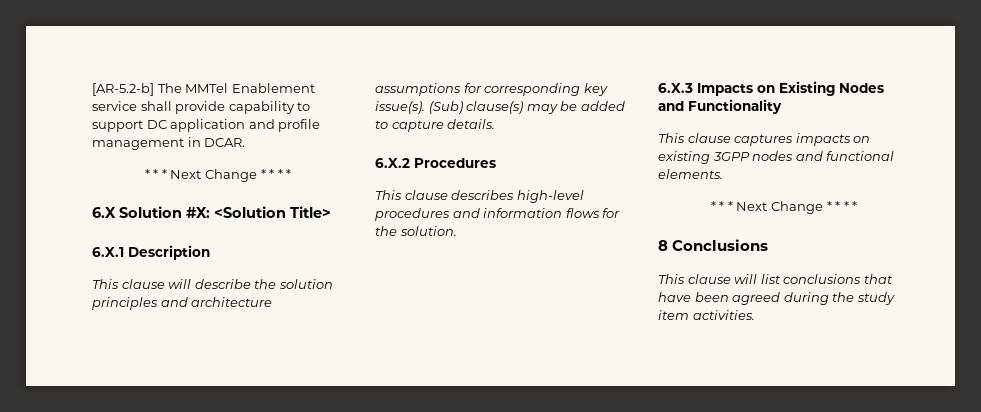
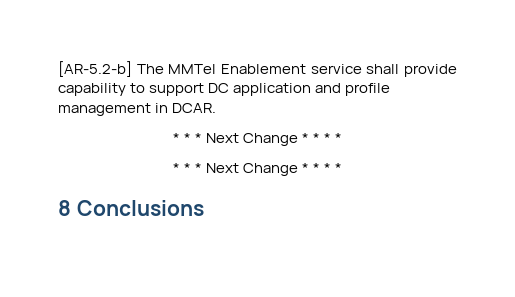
[92,206,331,218] [92,245,210,260] [92,279,333,289] [92,297,273,310] [375,83,608,96] [375,101,625,114] [375,119,496,132] [375,158,496,168] [375,190,584,203] [375,208,621,221] [375,226,457,236] [658,81,884,96] [658,99,782,114] [658,133,871,146] [658,151,895,164] [658,169,723,179] // 6.X Solution #X: <Solution Title> // 6.X.1 Description // This clause will describe the solution principles and architecture assumptions for corresponding key issue(s). (Sub) clause(s) may be added to capture details. // 6.X.2 Procedures // This clause describes high-level procedures and information flows for the solution. // 6.X.3 Impacts on Existing Nodes and Functionality // This clause captures impacts on existing 3GPP nodes and functional elements. -> (343, 138) none
[658,274,893,284] [658,292,895,305] [658,310,755,320] // This clause will list conclusions that have been agreed during the study item activities. -> (204, 208) none

